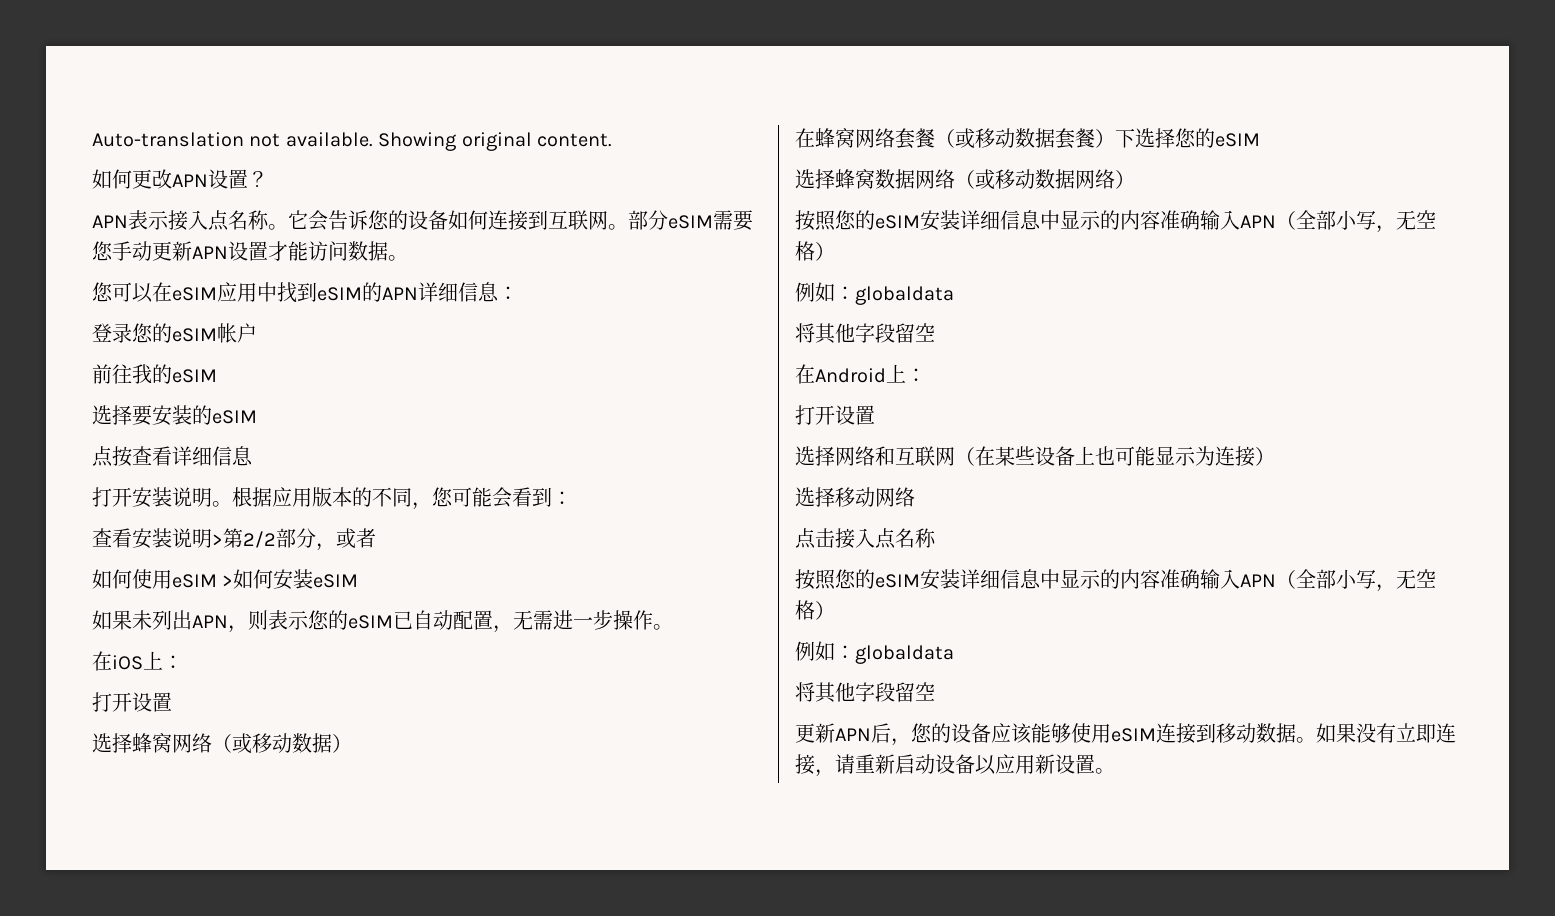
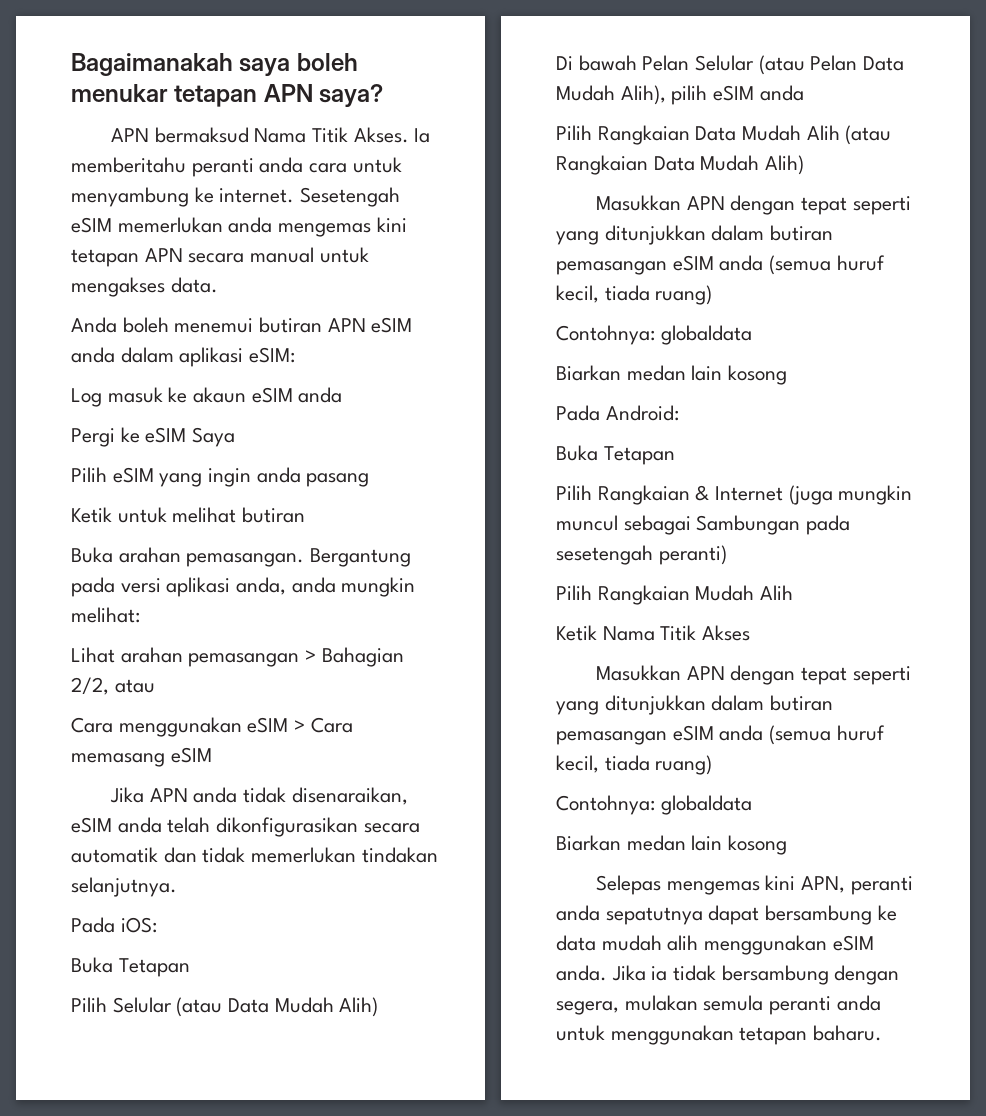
[92,132,612,151] [92,169,268,189] [92,210,753,231] [92,241,408,261] [92,282,518,303] [92,323,257,343] [92,364,217,384] [92,405,257,426] [92,446,253,467] [92,487,572,510] [92,528,376,551] [92,569,359,590] [92,610,673,633] [92,651,183,671] [92,692,172,712] [92,733,352,754] [795,128,1260,149] [795,169,1135,190] [795,210,1436,233] [795,241,835,261] [795,282,954,305] [795,323,935,344] [795,364,926,384] [795,405,875,425] [795,446,1275,467] [795,487,915,507] [795,528,936,549] [795,569,1436,592] [795,600,835,620] [795,641,954,664] [795,682,935,703] [795,723,1456,746] [795,754,1115,777] Auto-translation not available. Showing original content. // 如何更改APN设置？ // APN表示接入点名称。它会告诉您的设备如何连接到互联网。部分eSIM需要您手动更新APN设置才能访问数据。 // 您可以在eSIM应用中找到eSIM的APN详细信息： // 登录您的eSIM帐户 // 前往我的eSIM // 选择要安装的eSIM // 点按查看详细信息 // 打开安装说明。根据应用版本的不同，您可能会看到： // 查看安装说明>第2/2部分，或者 // 如何使用eSIM >如何安装eSIM // 如果未列出APN，则表示您的eSIM已自动配置，无需进一步操作。 // 在iOS上： // 打开设置 // 选择蜂窝网络（或移动数据） // 在蜂窝网络套餐（或移动数据套餐）下选择您的eSIM // 选择蜂窝数据网络（或移动数据网络） // 按照您的eSIM安装详细信息中显示的内容准确输入APN（全部小写，无空格） // 例如：globaldata // 将其他字段留空 // 在Android上： // 打开设置 // 选择网络和互联网（在某些设备上也可能显示为连接） // 选择移动网络 // 点击接入点名称 // 按照您的eSIM安装详细信息中显示的内容准确输入APN（全部小写，无空格） // 例如：globaldata // 将其他字段留空 // 更新APN后，您的设备应该能够使用eSIM连接到移动数据。如果没有立即连接，请重新启动设备以应用新设置。 -> [71,53,358,76] [71,84,384,107] [110,127,431,143] [71,157,402,177] [71,187,401,207] [71,217,407,237] [71,247,369,267] [71,277,218,297] [71,317,413,333] [71,347,296,367] [71,387,343,407] [71,427,236,447] [71,467,370,487] [71,507,306,523] [71,547,412,567] [71,577,416,597] [71,607,140,623] [71,647,404,667] [71,677,155,695] [71,717,353,737] [71,747,212,767] [109,787,408,805] [71,817,420,837] [71,847,438,863] [71,877,177,897] [71,917,157,933] [71,957,190,977] [71,997,379,1017] [556,55,905,75] [556,85,804,105] [556,125,892,145] [556,155,805,175] [595,195,911,215] [556,225,834,245] [556,255,885,275] [556,285,713,305] [556,325,752,345] [556,365,788,385] [556,405,679,421] [556,445,675,465] [556,485,913,505] [556,515,851,535] [556,545,727,565] [556,585,794,605] [556,625,751,641] [595,665,911,685] [556,695,834,715] [556,725,885,745] [556,755,713,775] [556,795,752,815] [556,835,788,855] [595,875,913,895] [556,905,897,925] [556,935,874,955] [556,965,900,985] [556,995,881,1015] [556,1025,883,1045] Bagaimanakah saya boleh menukar tetapan APN saya? // APN bermaksud Nama Titik Akses. Ia memberitahu peranti anda cara untuk menyambung ke internet. Sesetengah eSIM memerlukan anda mengemas kini tetapan APN secara manual untuk mengakses data. // Anda boleh menemui butiran APN eSIM anda dalam aplikasi eSIM: // Log masuk ke akaun eSIM anda // Pergi ke eSIM Saya // Pilih eSIM yang ingin anda pasang // Ketik untuk melihat butiran // Buka arahan pemasangan. Bergantung pada versi aplikasi anda, anda mungkin melihat: // Lihat arahan pemasangan > Bahagian 2/2, atau // Cara menggunakan eSIM > Cara memasang eSIM // Jika APN anda tidak disenaraikan, eSIM anda telah dikonfigurasikan secara automatik dan tidak memerlukan tindakan selanjutnya. // Pada iOS: // Buka Tetapan // Pilih Selular (atau Data Mudah Alih) // Di bawah Pelan Selular (atau Pelan Data Mudah Alih), pilih eSIM anda // Pilih Rangkaian Data Mudah Alih (atau Rangkaian Data Mudah Alih) // Masukkan APN dengan tepat seperti yang ditunjukkan dalam butiran pemasangan eSIM anda (semua huruf kecil, tiada ruang) // Contohnya: globaldata // Biarkan medan lain kosong // Pada Android: // Buka Tetapan // Pilih Rangkaian & Internet (juga mungkin muncul sebagai Sambungan pada sesetengah peranti) // Pilih Rangkaian Mudah Alih // Ketik Nama Titik Akses // Masukkan APN dengan tepat seperti yang ditunjukkan dalam butiran pemasangan eSIM anda (semua huruf kecil, tiada ruang) // Contohnya: globaldata // Biarkan medan lain kosong // Selepas mengemas kini APN, peranti anda sepatutnya dapat bersambung ke data mudah alih menggunakan eSIM anda. Jika ia tidak bersambung dengan segera, mulakan semula peranti anda untuk menggunakan tetapan baharu.

